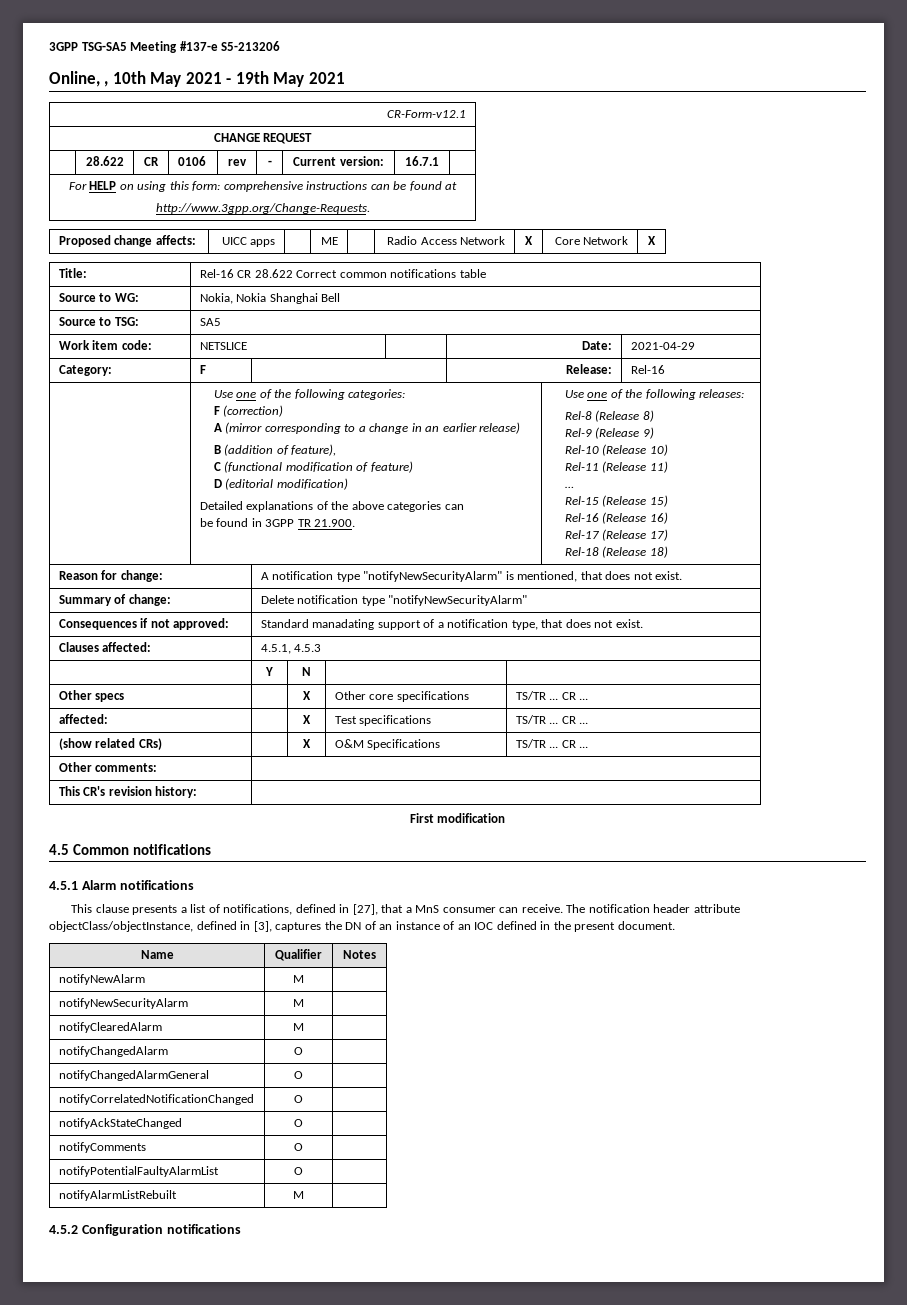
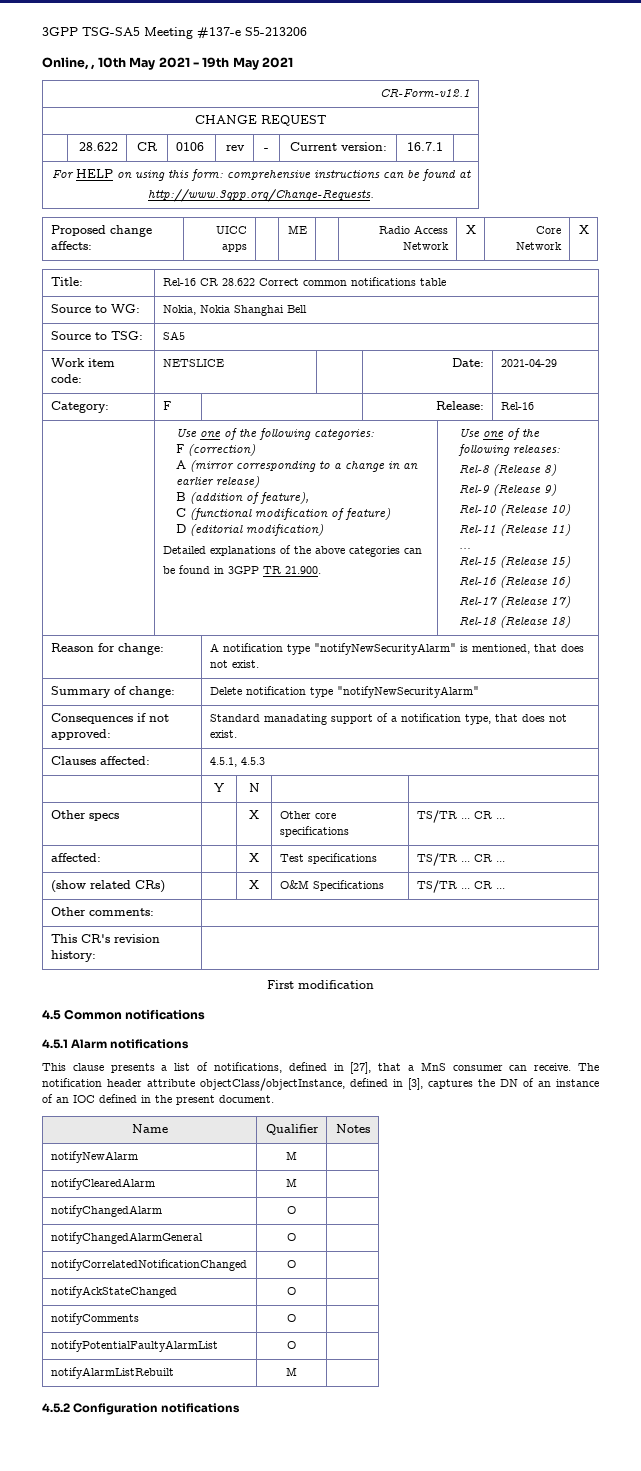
[58,998,188,1009] [293,999,304,1007] // notifyNewSecurityAlarm | M | -> (297, 1155) none

